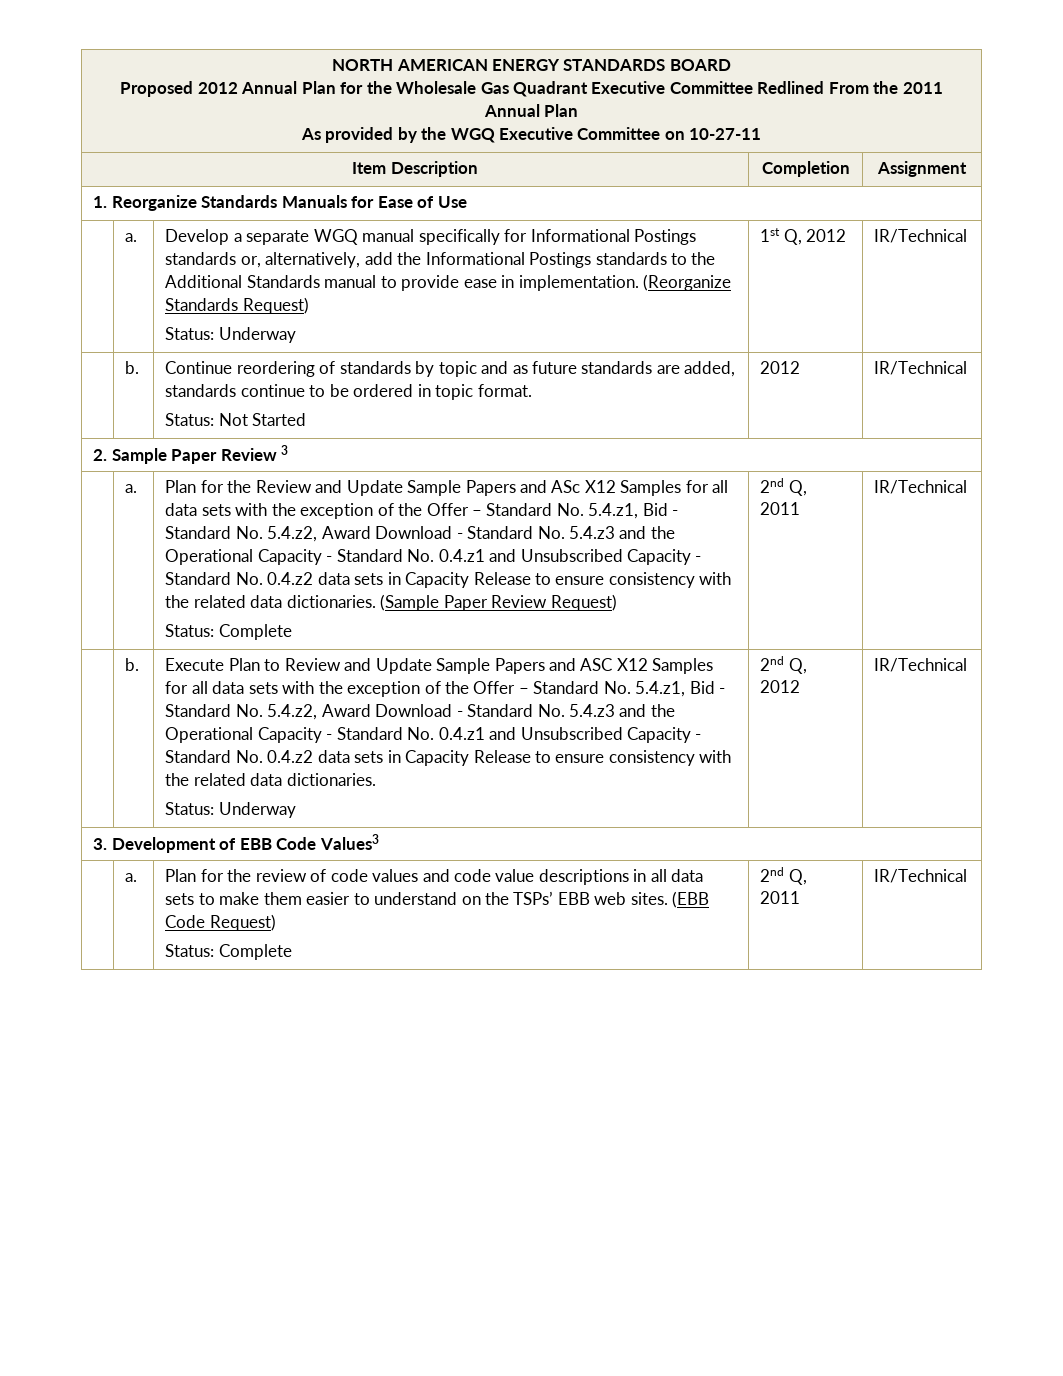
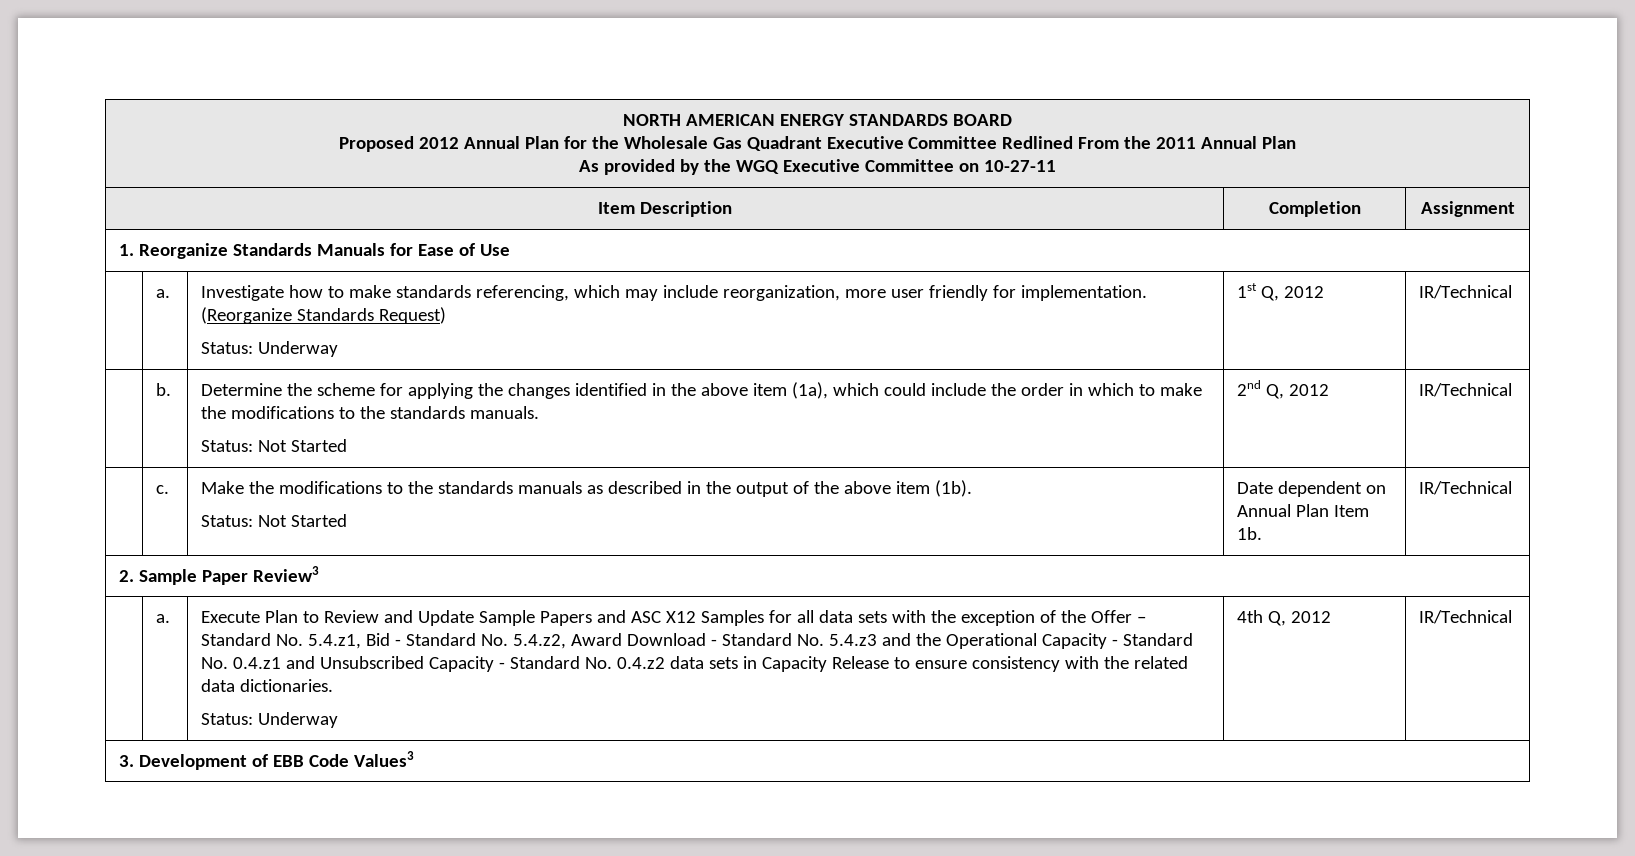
[165,229,696,245] [165,252,716,268] [165,275,515,291] Develop a separate WGQ manual specifically for Informational Postings standards or, alternatively, add the Informational Postings standards to the Additional Standards manual to provide ease in -> [201,285,1017,301] Investigate how to make standards referencing, which may include reorganization, more user friendly for
[165,361,736,377] [165,384,532,400] [165,413,307,426] [760,361,801,374] [874,361,968,375] Continue reordering of standards by topic and as future standards are added, standards continue to be ordered in topic format. // Status: Not Started | 2012 | IR/Technical -> [201,382,1203,399] [201,406,540,419] [201,439,348,452] [1237,380,1330,399] [1419,383,1513,397] [156,485,170,494] [201,480,973,497] [201,514,348,527] [1237,481,1387,497] [1237,504,1370,517] [1237,527,1263,540] [1419,481,1513,495] Determine the scheme for applying the changes identified in the above item (1a), which could include the order in which to make the modifications to the standards manuals. // Status: Not Started | 2nd Q, 2012 | IR/Technical // | c. | Make the modifications to the standards manuals as described in the output of the above item (1b). // Status: Not Started | Date dependent on Annual Plan Item 1b. | IR/Technical
[220,445,289,461] [125,484,138,493] [165,480,729,496] [165,503,679,519] [165,526,675,542] [165,549,702,565] [165,572,732,588] [165,594,617,611] [165,624,292,640] [760,478,807,496] [760,502,801,515] [874,480,968,494] [125,658,140,671] Review 3 // | a. | Plan for the Review and Update Sample Papers and ASc X12 Samples for all data sets with the exception of the Offer – Standard No. 5.4.z1, Bid - Standard No. 5.4.z2, Award Download - Standard No. 5.4.z3 and the Operational Capacity - Standard No. 0.4.z1 and Unsubscribed Capacity - Standard No. 0.4.z2 data sets in Capacity Release to ensure consistency with the related data dictionaries. (Sample Paper Review Request) // Status: Complete | 2nd Q, 2011 | IR/Technical // | b. -> [253,566,320,582] [156,614,171,623] Review3 // | a.
[760,656,785,671] 2nd -> [1237,610,1264,623] 4th
[125,873,138,882] [165,869,704,885] [165,891,710,908] [165,914,276,931] [165,944,292,960] [760,867,807,885] [760,891,801,904] [874,869,968,883] // | a. | Plan for the review of code values and code value descriptions in all data sets to make them easier to understand on the TSPs’ EBB web sites. (EBB Code Request) // Status: Complete | 2nd Q, 2011 | IR/Technical -> (415, 759) none

